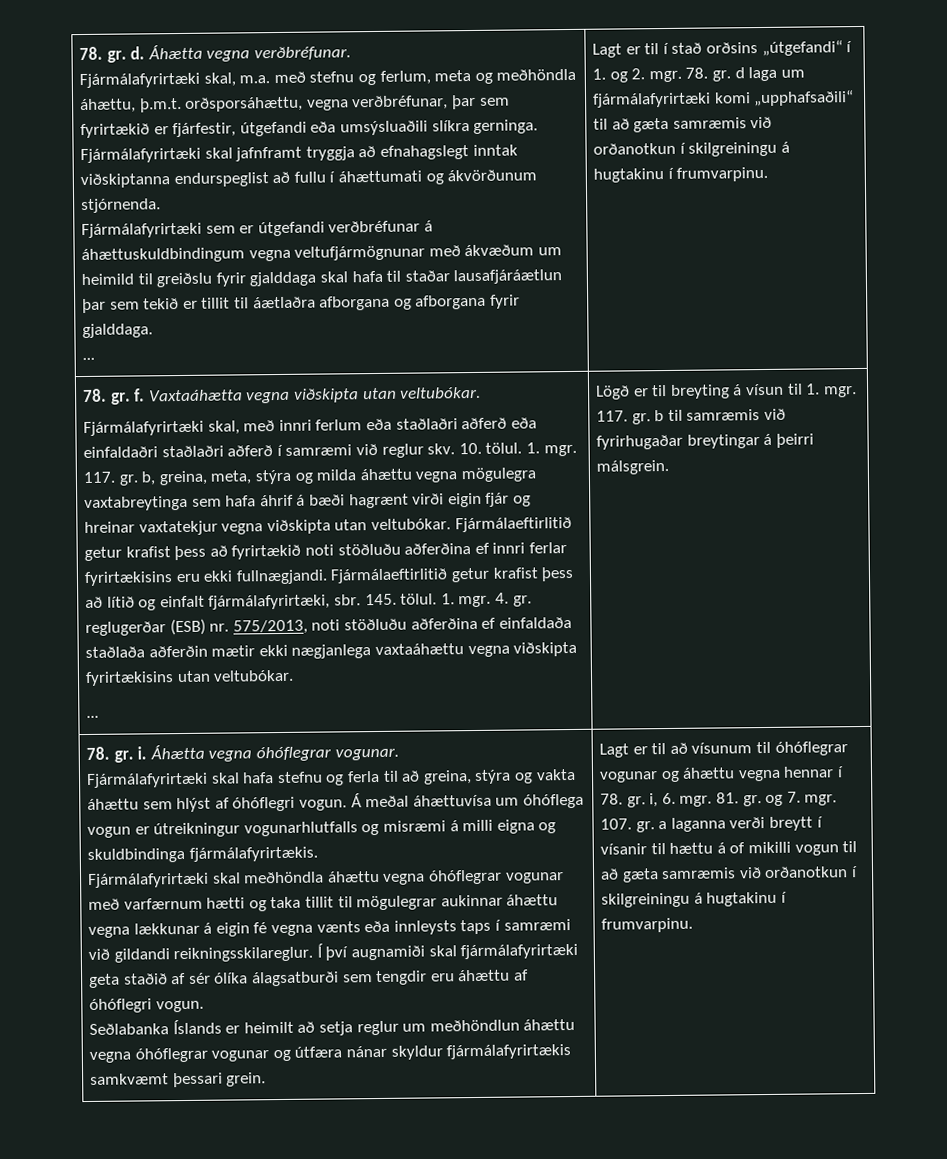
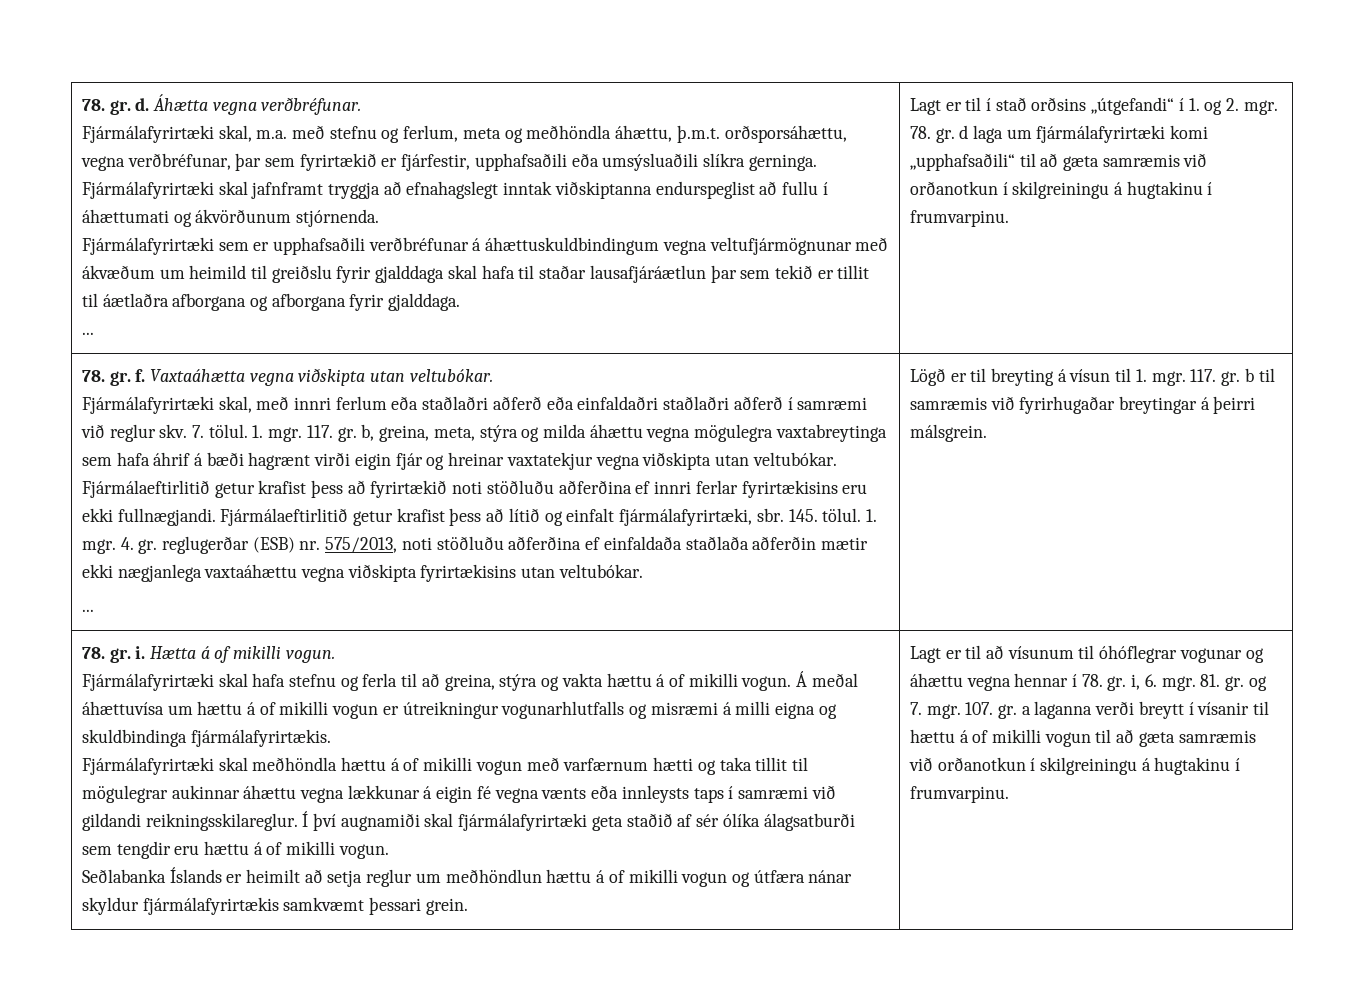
[239,121,307,137] útgefandi -> [474,153,567,171] upphafsaðili
[257,221,325,237] útgefandi -> [272,237,365,255] upphafsaðili
[458,442,482,455] 10. -> [191,425,204,438] 7.
[149,744,399,762] Áhætta vegna óhóflegrar vogunar. -> [149,646,335,663] Hætta á of mikilli vogun.
[87,796,296,813] áhættu sem hlýst af óhóflegri -> [606,673,738,687] hættu á of mikilli
[522,793,584,809] óhóflega -> [197,701,329,715] hættu á of mikilli
[326,869,564,885] áhættu vegna óhóflegrar vogunar -> [340,757,522,775] hættu á of mikilli vogun
[458,969,529,982] [89,998,153,1013] áhættu af óhóflegri -> [203,841,336,855] hættu á of mikilli
[523,1018,576,1031] [89,1047,270,1063] áhættu vegna óhóflegrar vogunar -> [546,869,728,887] hættu á of mikilli vogun

